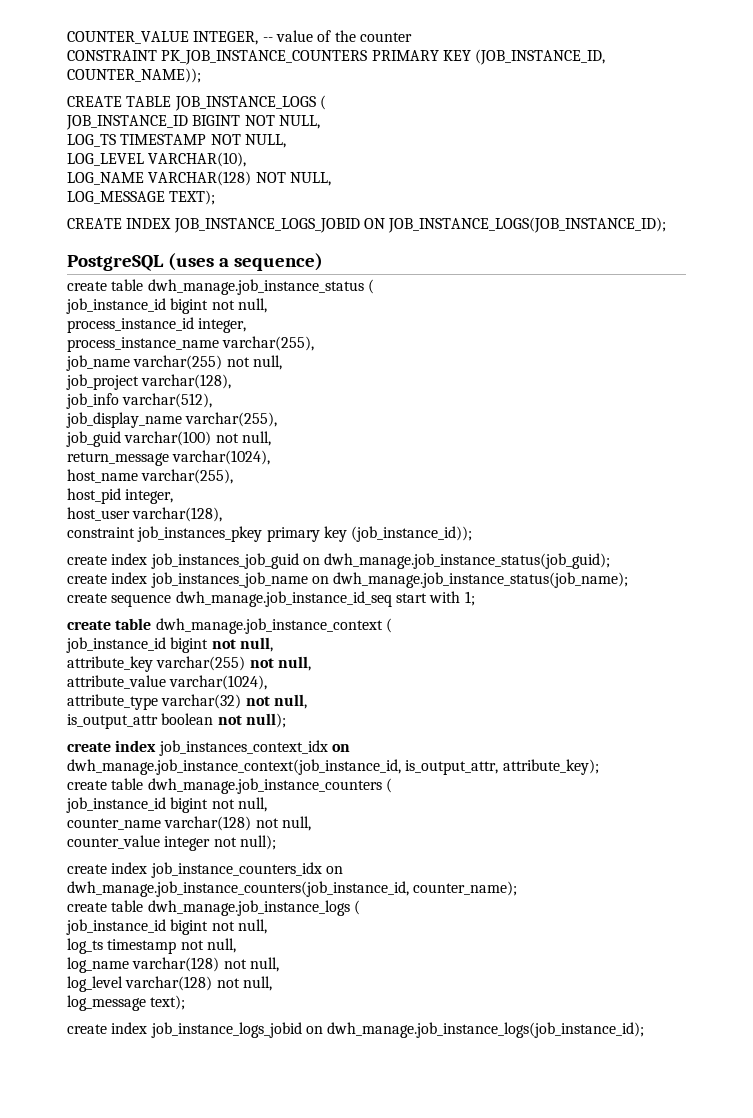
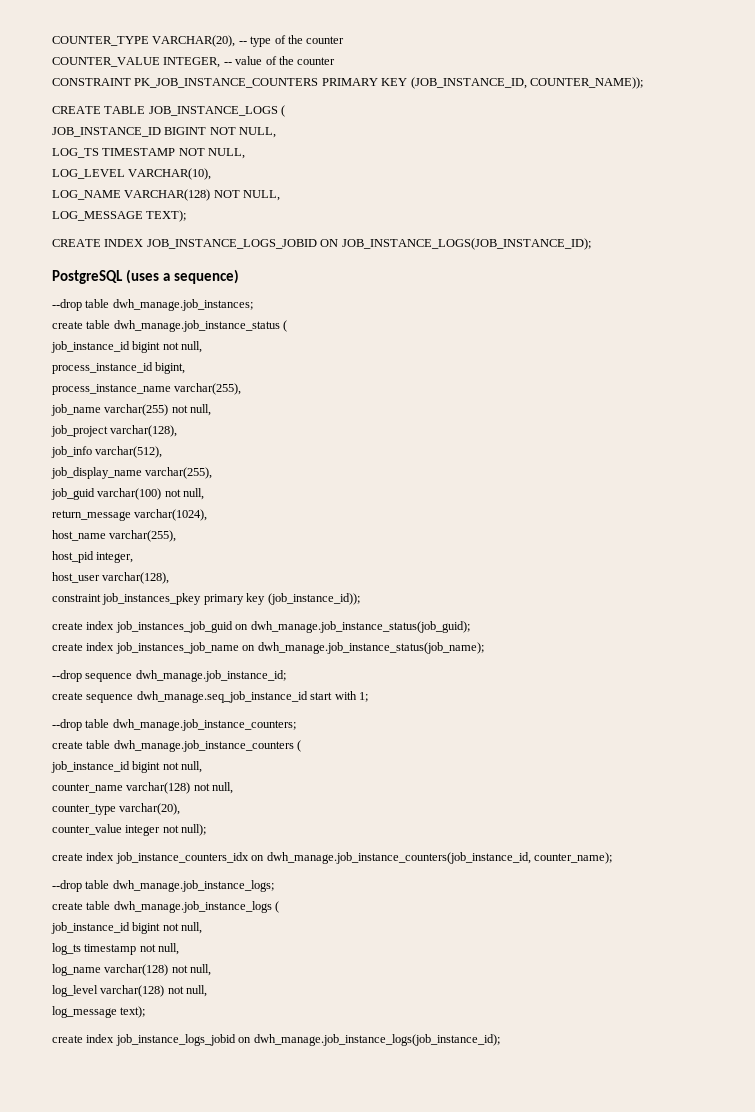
(67, 37) none -> [52,35,345,47] COUNTER_TYPE VARCHAR(20), -- type of the counter //
(323, 262) none -> [52,299,253,311] // --drop table dwh_manage.job_instances;
[198,318,247,333] integer, -> [155,362,186,374] bigint,
(629, 580) none -> [52,670,286,682] // --drop sequence dwh_manage.job_instance_id;
[175,591,392,607] dwh_manage.job_instance_id_seq -> [136,691,308,703] dwh_manage.seq_job_instance_id
[67,618,392,634] [66,637,273,653] [67,656,311,672] [67,675,268,690] [67,694,307,710] [67,713,286,729] [67,740,350,756] [67,759,599,775] create table dwh_manage.job_instance_context ( // job_instance_id bigint not null, // attribute_key varchar(255) not null, // attribute_value varchar(1024), // attribute_type varchar(32) not null, // is_output_attr boolean not null); // create index job_instances_context_idx on dwh_manage.job_instance_context(job_instance_id, is_output_attr, attribute_key); -> [52,719,296,731] --drop table dwh_manage.job_instance_counters;
(311, 823) none -> [52,803,181,815] // counter_type varchar(20),
(518, 888) none -> [52,880,274,892] // --drop table dwh_manage.job_instance_logs;

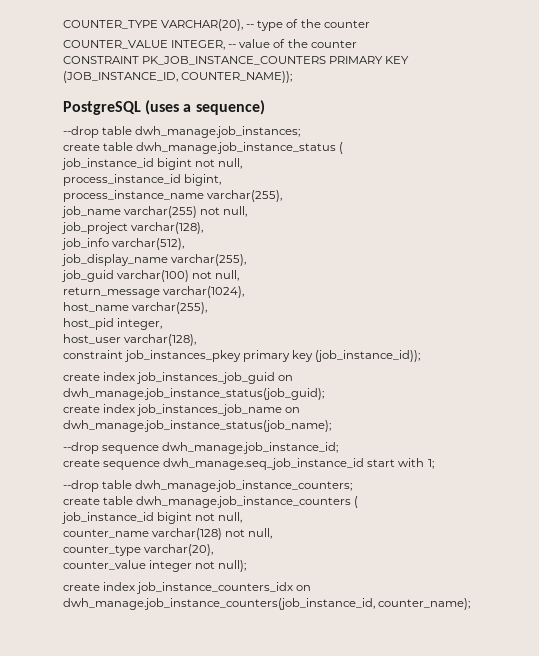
[52,105,286,117] [52,127,277,138] [52,148,246,159] [52,168,212,180] [52,189,281,201] [52,210,187,222] [52,238,591,250] // CREATE TABLE JOB_INSTANCE_LOGS ( // JOB_INSTANCE_ID BIGINT NOT NULL, // LOG_TS TIMESTAMP NOT NULL, // LOG_LEVEL VARCHAR(10), // LOG_NAME VARCHAR(128) NOT NULL, // LOG_MESSAGE TEXT); // CREATE INDEX JOB_INSTANCE_LOGS_JOBID ON JOB_INSTANCE_LOGS(JOB_INSTANCE_ID); -> (293, 77) none
[52,880,274,892] [52,901,280,913] [51,922,203,934] [52,943,180,955] [52,964,212,976] [52,985,208,997] [52,1006,146,1018] [52,1034,500,1046] // --drop table dwh_manage.job_instance_logs; // create table dwh_manage.job_instance_logs ( // job_instance_id bigint not null, // log_ts timestamp not null, // log_name varchar(128) not null, // log_level varchar(128) not null, // log_message text); // create index job_instance_logs_jobid on dwh_manage.job_instance_logs(job_instance_id); -> (471, 604) none

